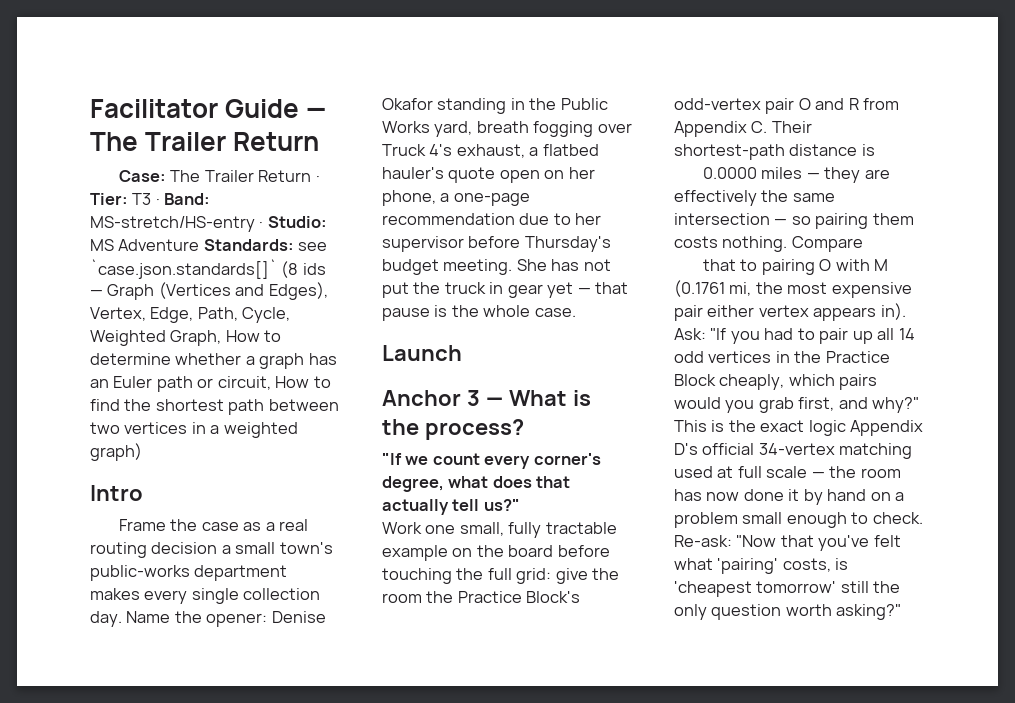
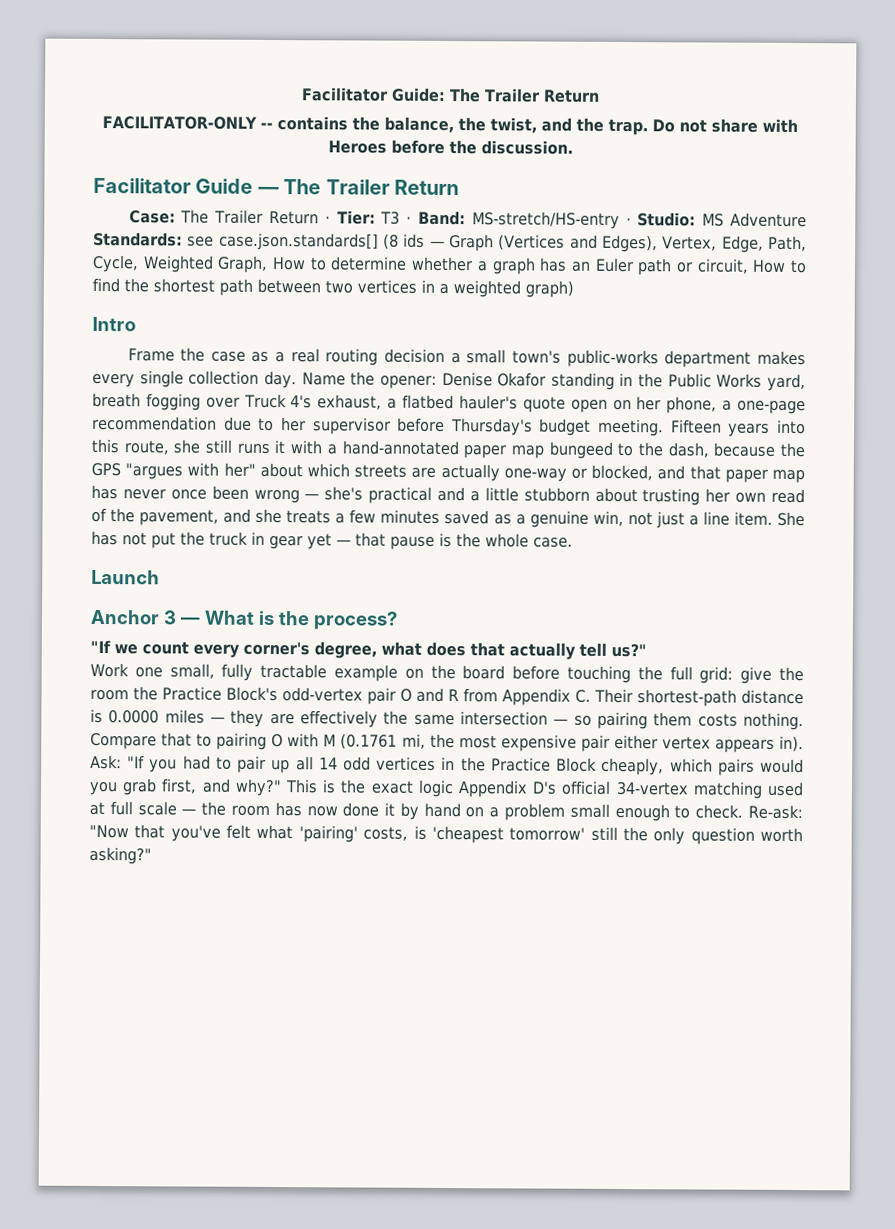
[90,99,218,118] Facilitator -> [301,87,600,103] [101,116,799,136] [327,139,573,155] [93,177,191,194] Facilitator Guide: The Trailer Return // FACILITATOR-ONLY -- contains the balance, the twist, and the trap. Do not share with Heroes before the discussion. // Facilitator
[90,259,277,279] `case.json.standards[]` -> [218,232,379,251] case.json.standards[]
(513, 267) none -> [670,419,806,437] [91,438,805,459] [91,462,806,484] [91,484,805,506] [91,507,773,529] Fifteen years into this route, she still runs it with a hand-annotated paper map bungeed to the dash, because the GPS "argues with her" about which streets are actually one-way or blocked, and that paper map has never once been wrong — she's practical and a little stubborn about trusting her own read of the pavement, and she treats a few minutes saved as a genuine win, not just a line item.
(875, 150) // -> (103, 716) none
(863, 244) // -> (157, 741) none

